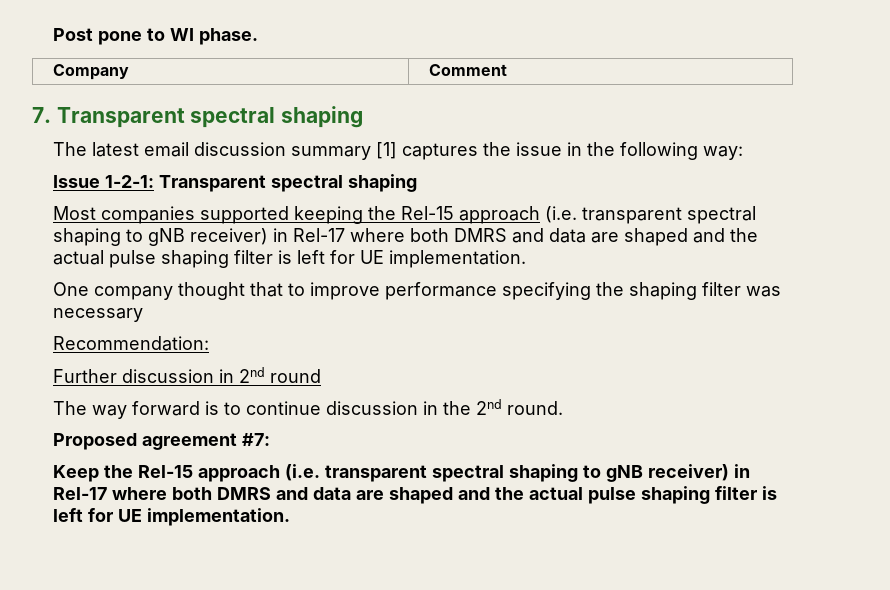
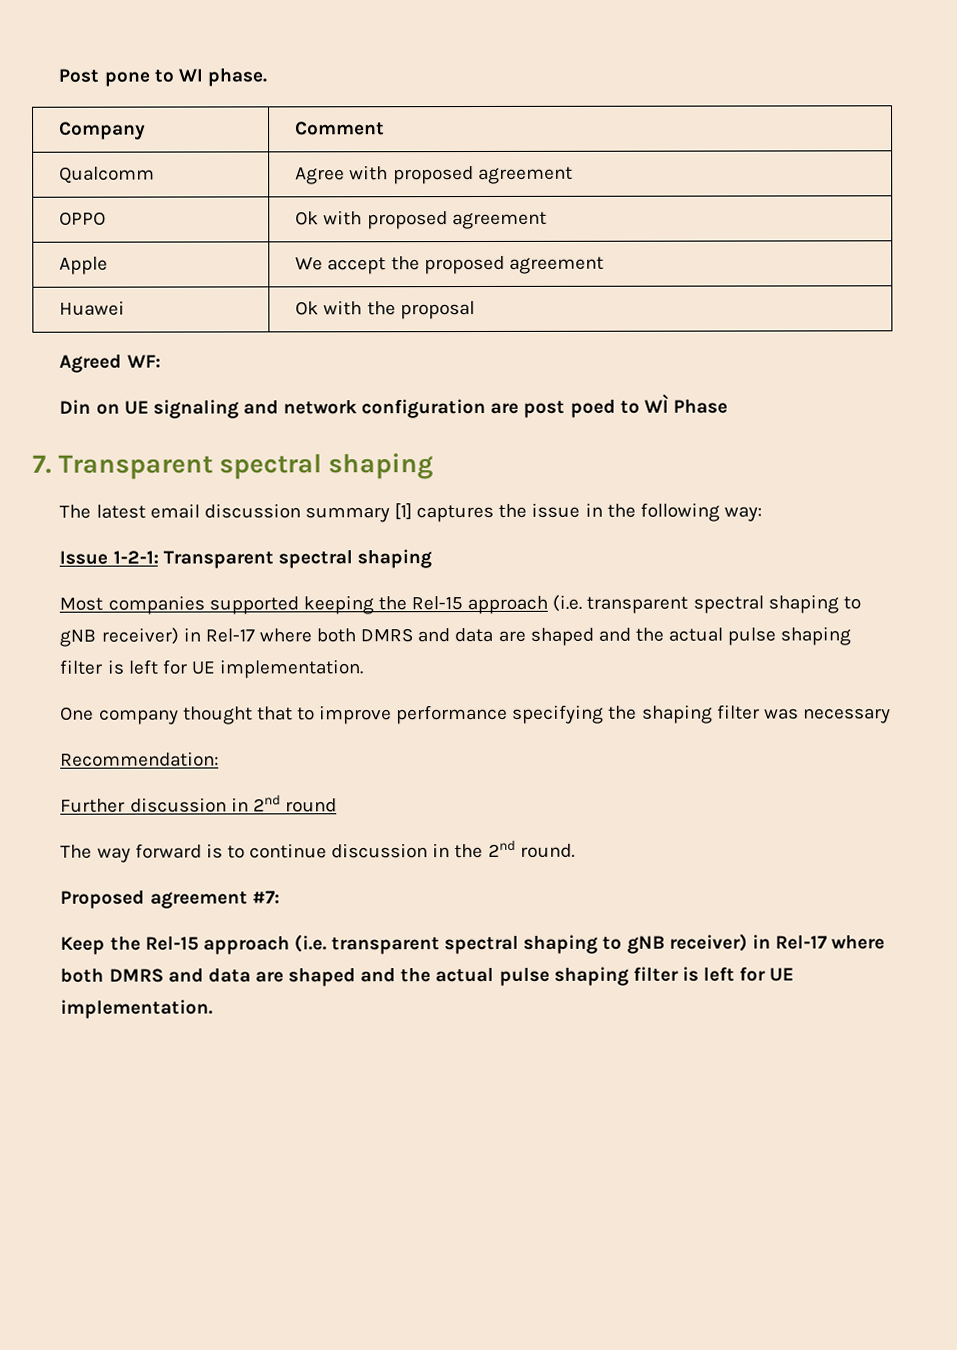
(507, 70) none -> [59,166,156,184] [295,165,573,185] [59,211,107,226] [295,210,547,230] [59,256,109,275] [295,255,604,275] [59,300,126,316] [295,300,475,320] [59,353,161,373] [59,393,728,419] // Qualcomm | Agree with proposed agreement // OPPO | Ok with proposed agreement // Apple | We accept the proposed agreement // Huawei | Ok with the proposal // Agreed WF: // Din on UE signaling and network configuration are post poed to WÌ Phase

